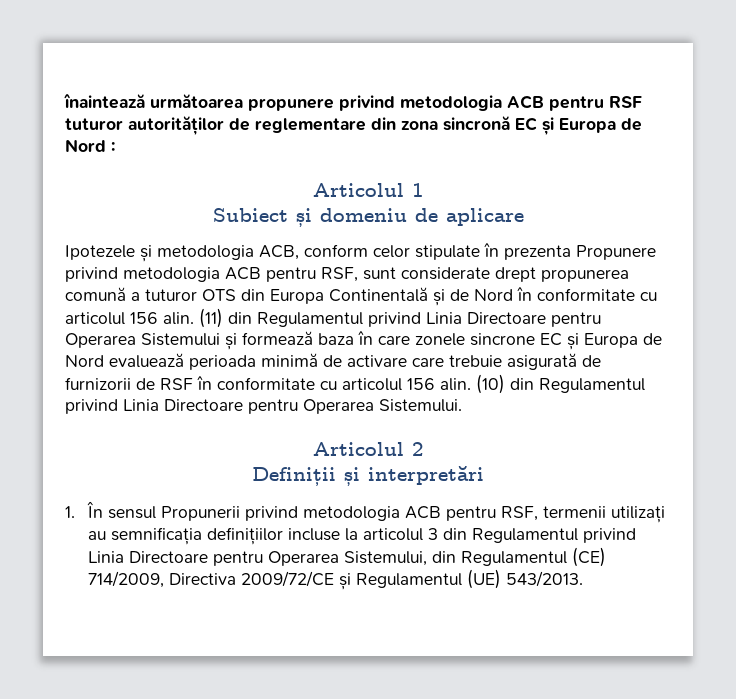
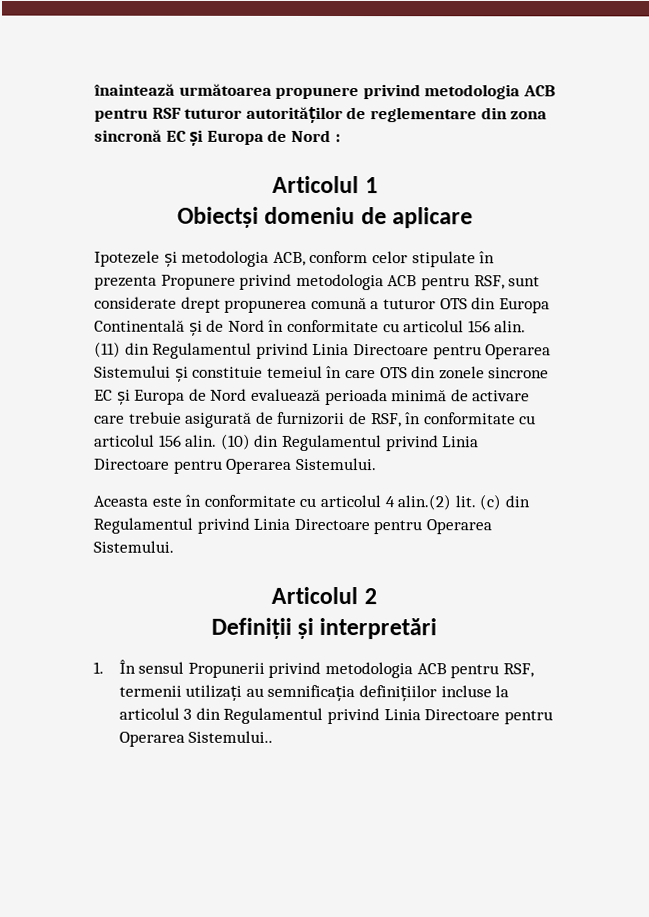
[212,208,312,227] Subiect și -> [176,206,259,228] Obiectși
[242,331,410,345] formează baza în care -> [192,365,437,379] constituie temeiul în care OTS din
[160,378,193,390] RSF -> [370,413,402,428] RSF,
(462, 405) none -> [93,494,530,511] [93,517,492,535] [93,540,174,553] // Aceasta este în conformitate cu articolul 4 alin.(2) lit. (c) din Regulamentul privind Linia Directoare pentru Operarea Sistemului.
[344,547,607,567] [88,569,584,590] Sistemului, din Regulamentul (CE) 714/2009, Directiva 2009/72/CE și Regulamentul (UE) 543/2013. -> [188,730,274,743] Sistemului..

